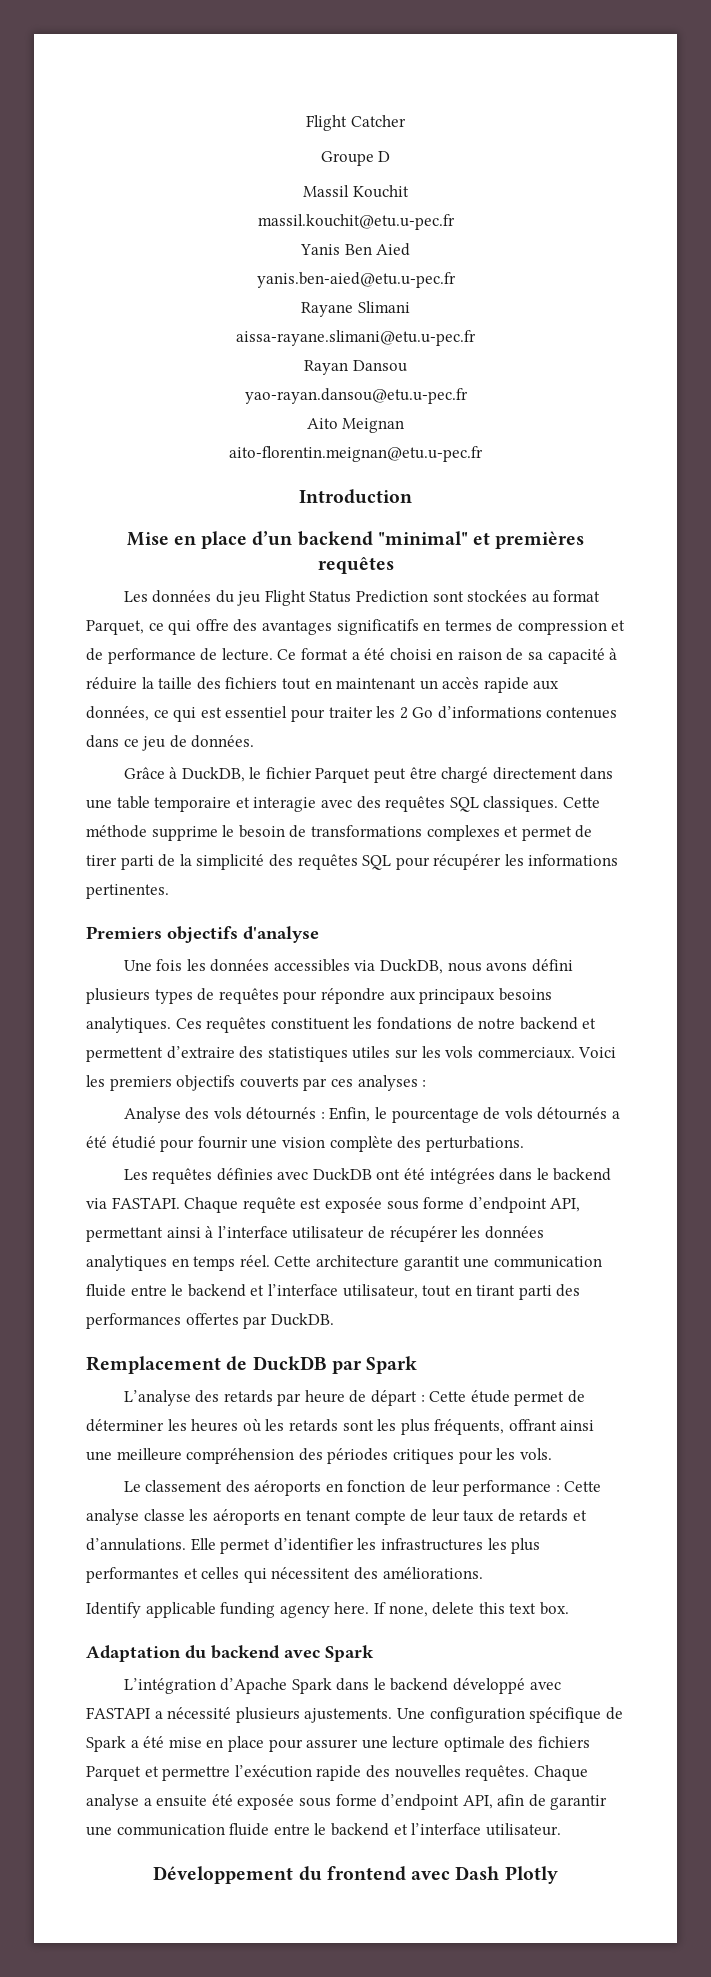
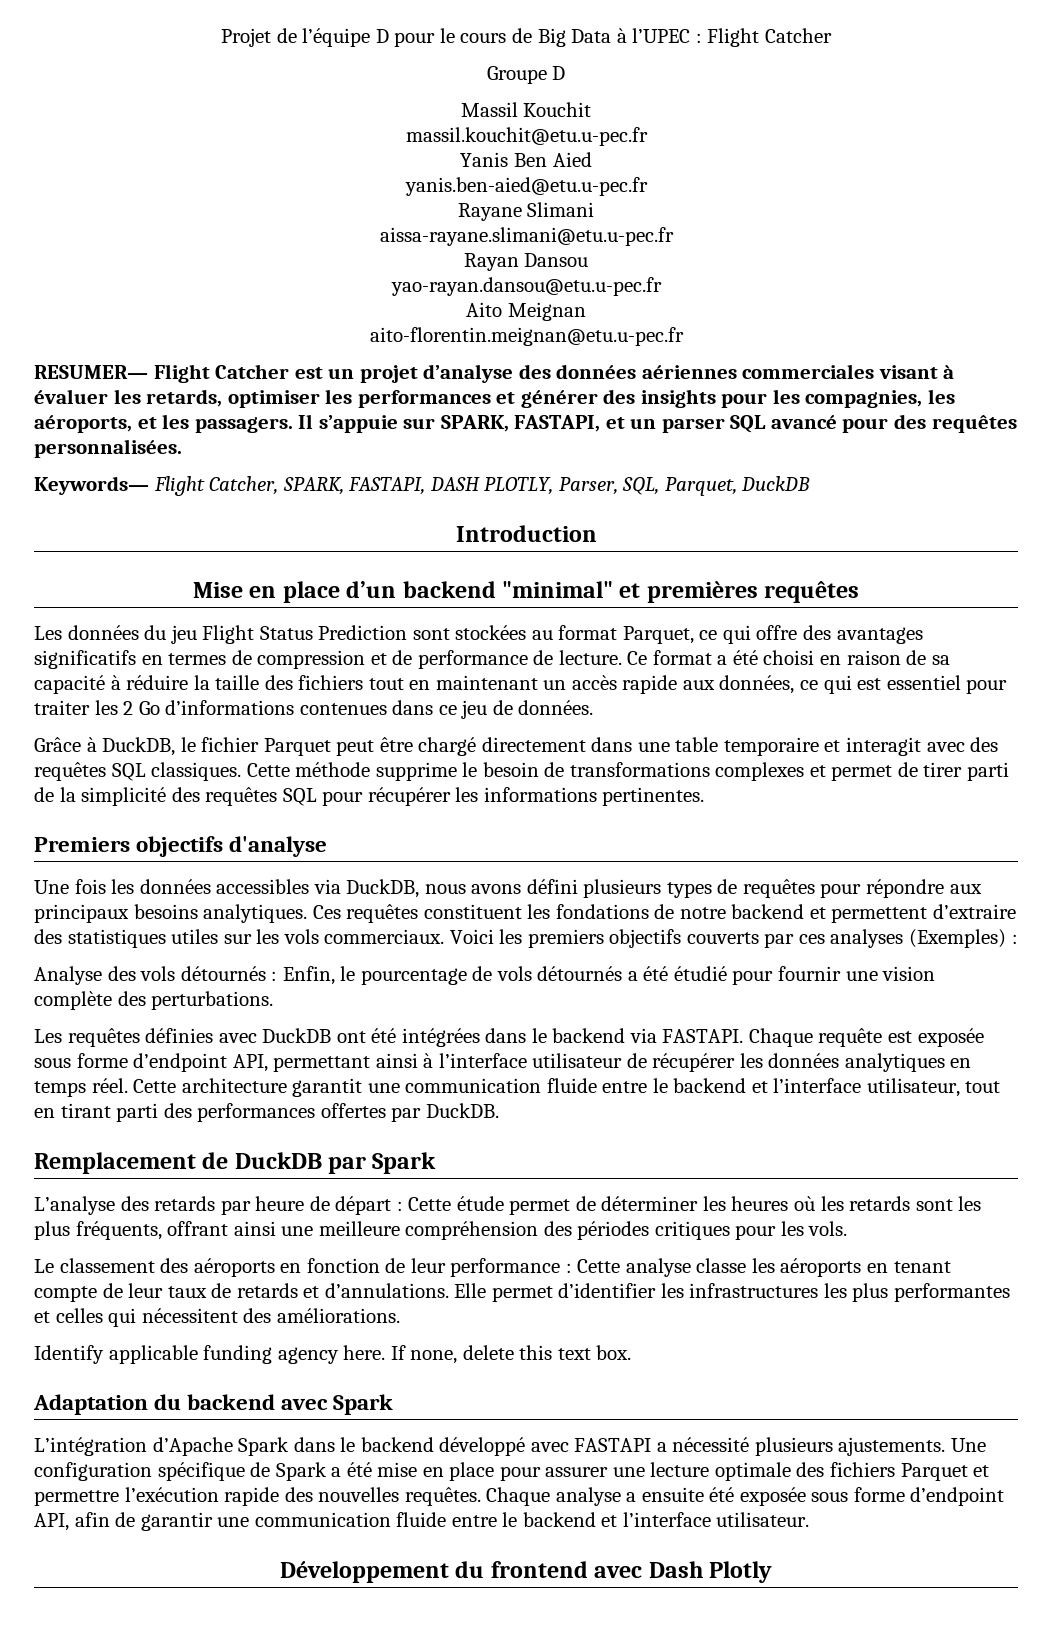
(306, 123) none -> [221,28,702,47] Projet de l’équipe D pour le cours de Big Data à l’UPEC :
(483, 454) none -> [34,364,955,383] [34,389,955,408] [34,414,1017,433] [34,439,182,458] [34,476,811,496] // RESUMER— Flight Catcher est un projet d’analyse des données aériennes commerciales visant à évaluer les retards, optimiser les performances et générer des insights pour les compagnies, les aéroports, et les passagers. Il s’appuie sur SPARK, FASTAPI, et un parser SQL avancé pour des requêtes personnalisées. // Keywords— Flight Catcher, SPARK, FASTAPI, DASH PLOTLY, Parser, SQL, Parquet, DuckDB
[253,797,317,812] interagie -> [846,737,922,756] interagit
(418, 1083) none -> [909,929,1007,948] (Exemples)

